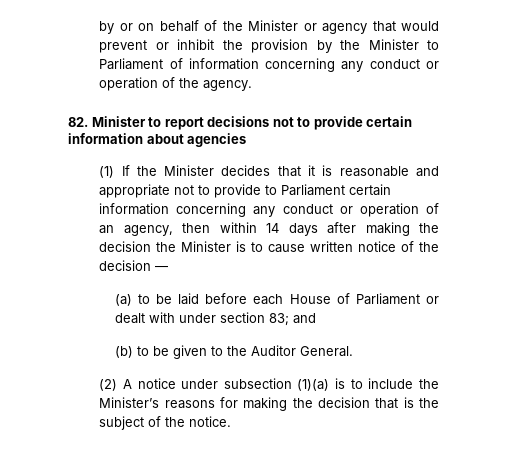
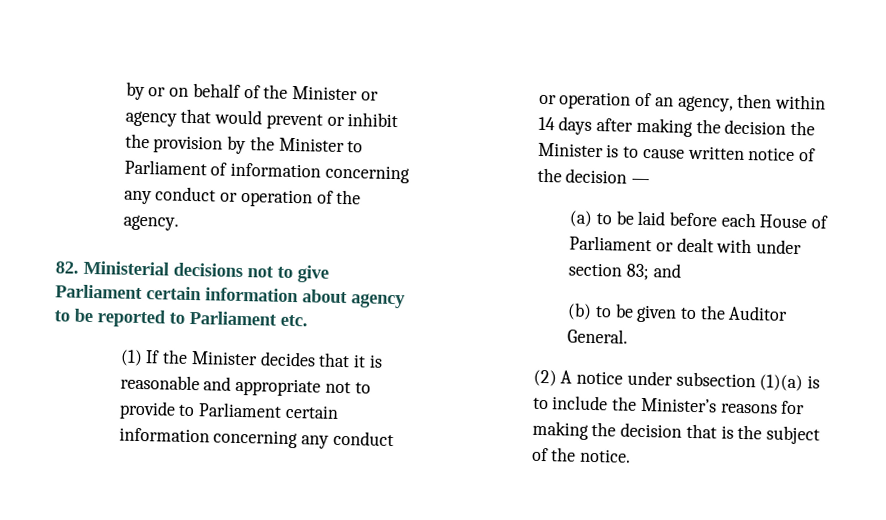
[91,116,204,130] Minister to report -> [83,260,169,276] Ministerial
[313,116,363,130] provide -> [297,265,329,283] [55,284,143,300] give Parliament
[187,133,247,147] agencies -> [351,293,406,309] [54,308,308,328] agency to be reported to Parliament etc.

